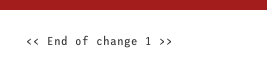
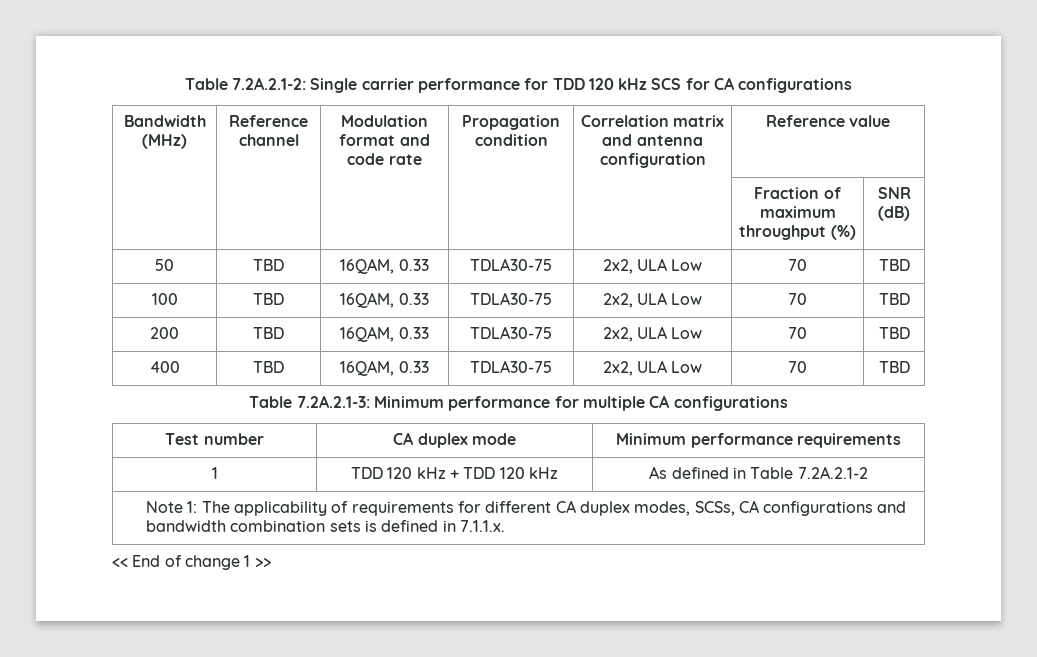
(26, 41) none -> [184,77,853,93] [123,115,206,127] [142,134,187,149] [229,115,308,127] [238,134,299,146] [341,115,428,127] [339,134,430,146] [347,153,422,165] [462,115,560,130] [474,134,548,146] [580,115,725,127] [602,134,703,146] [599,153,706,168] [765,115,891,127] [754,187,841,199] [759,206,836,218] [739,225,856,240] [877,187,911,199] [878,206,910,221] [155,259,174,271] [253,259,284,271] [340,258,429,274] [470,258,552,271] [602,258,703,274] [788,259,807,271] [878,259,910,271] [151,293,178,305] [253,293,284,305] [340,292,429,308] [470,292,552,305] [602,292,703,308] [788,293,807,305] [878,293,910,305] [150,327,179,339] [253,327,284,339] [340,326,429,342] [470,326,552,339] [602,326,703,342] [788,327,807,339] [878,327,910,339] [149,361,180,373] [253,361,284,373] [340,360,429,376] [470,360,552,373] [602,360,703,376] [788,361,807,373] [878,361,910,373] [249,395,788,411] [165,433,264,445] [393,432,516,448] [616,433,901,448] [211,467,218,479] [351,467,558,479] [649,466,868,479] [145,500,907,516] [145,520,505,532] Table 7.2A.2.1-2: Single carrier performance for TDD 120 kHz SCS for CA configurations // Bandwidth (MHz) | Reference channel | Modulation format and code rate | Propagation condition | Correlation matrix and antenna configuration | Reference value // | | | | | Fraction of maximum throughput (%) | SNR (dB) // 50 | TBD | 16QAM, 0.33 | TDLA30-75 | 2x2, ULA Low | 70 | TBD // 100 | TBD | 16QAM, 0.33 | TDLA30-75 | 2x2, ULA Low | 70 | TBD // 200 | TBD | 16QAM, 0.33 | TDLA30-75 | 2x2, ULA Low | 70 | TBD // 400 | TBD | 16QAM, 0.33 | TDLA30-75 | 2x2, ULA Low | 70 | TBD // Table 7.2A.2.1-3: Minimum performance for multiple CA configurations // Test number | CA duplex mode | Minimum performance requirements // 1 | TDD 120 kHz + TDD 120 kHz | As defined in Table 7.2A.2.1-2 // Note 1: The applicability of requirements for different CA duplex modes, SCSs, CA configurations and bandwidth combination sets is defined in 7.1.1.x. //

